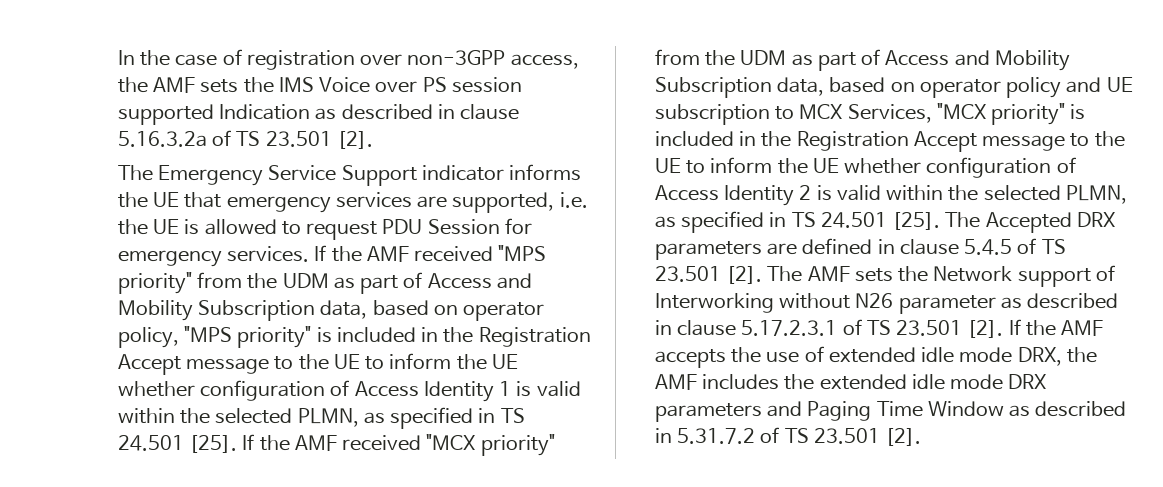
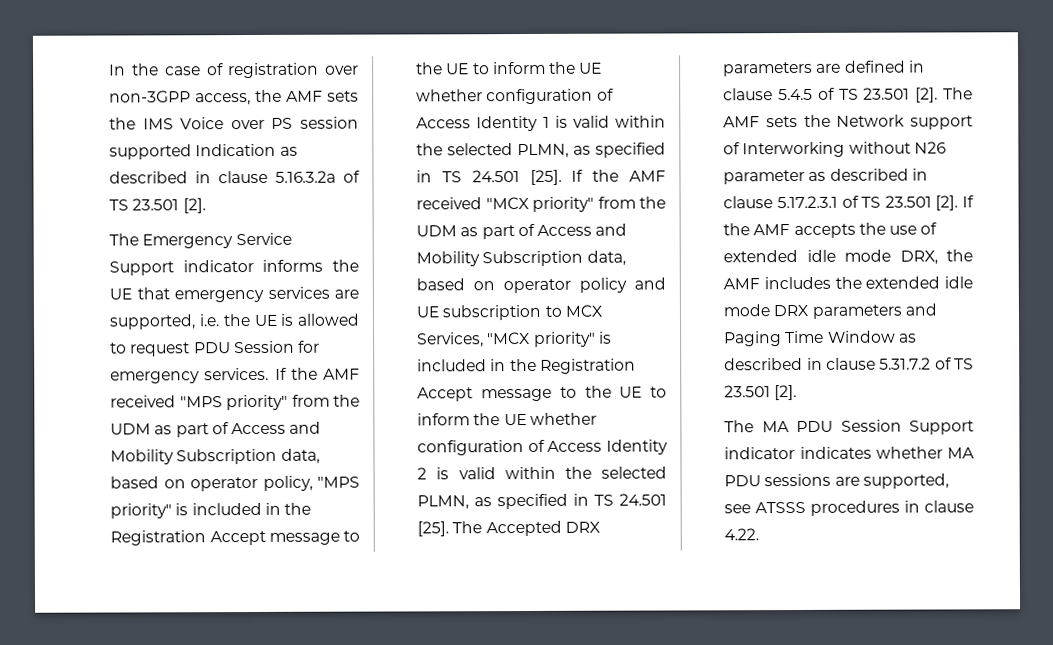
(672, 435) none -> [825,357,876,370] clause
(922, 437) none -> [724,419,974,435] [724,446,975,460] [724,473,949,489] [724,500,974,516] [724,528,760,541] // The MA PDU Session Support indicator indicates whether MA PDU sessions are supported, see ATSSS procedures in clause 4.22.

